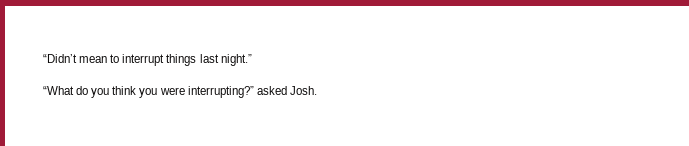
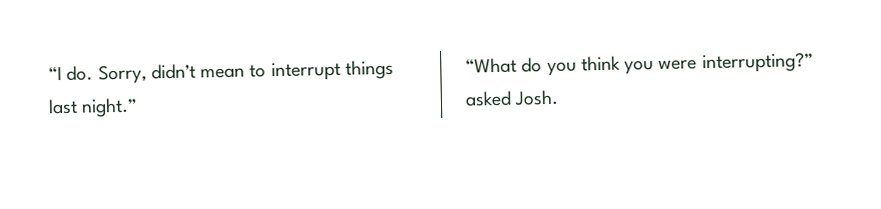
[43,54,77,63] “Didn’t -> [48,63,196,85] “I do. Sorry, didn’t

